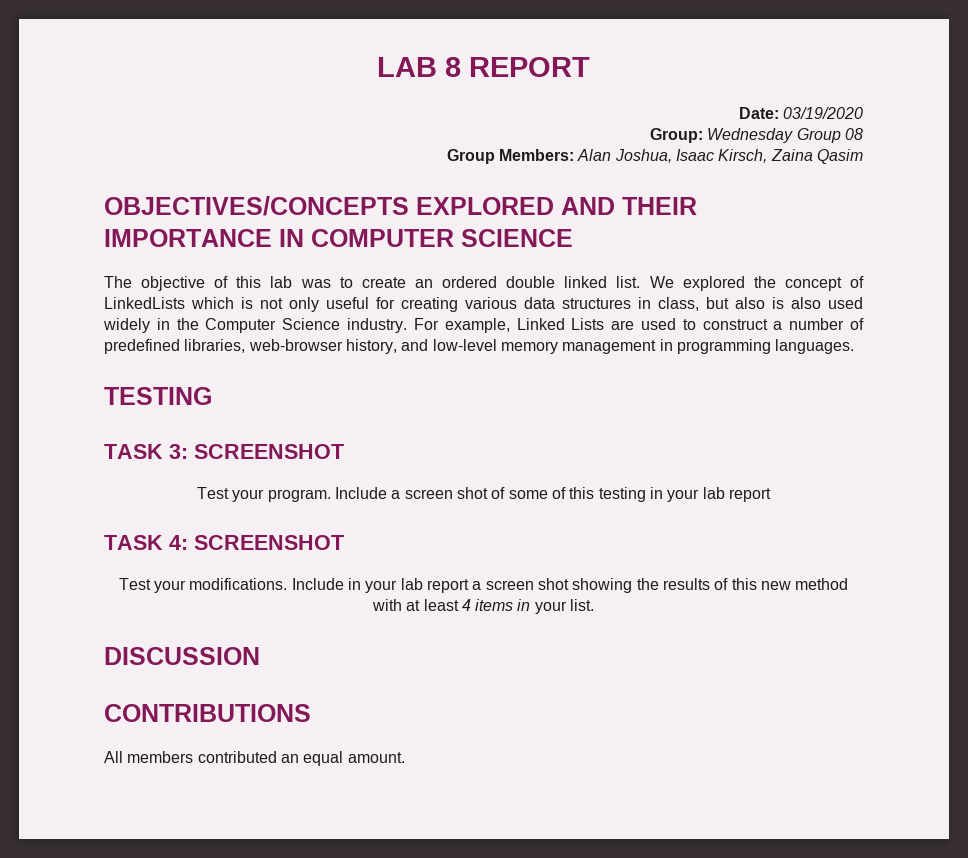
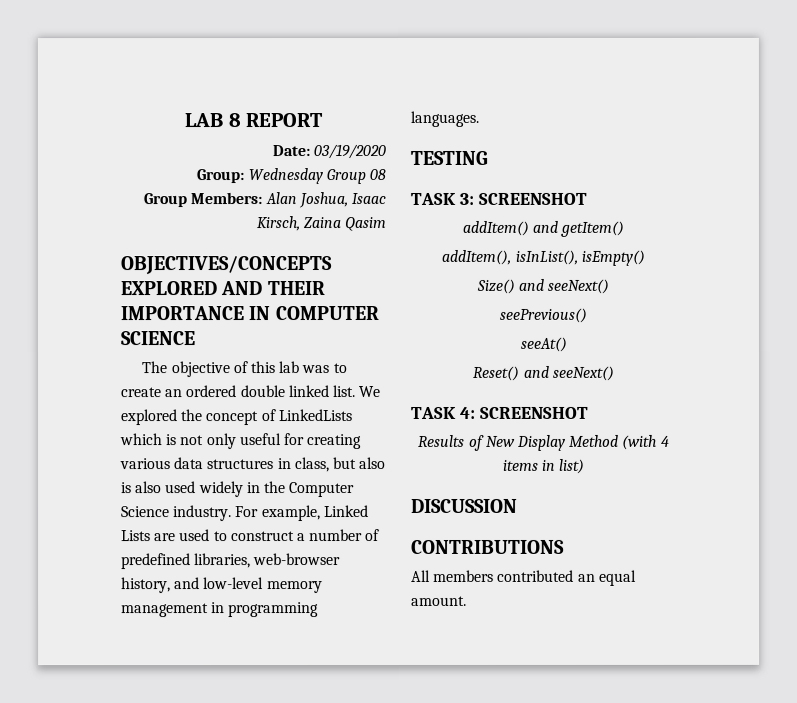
[197,487,771,502] [104,535,344,550] [118,578,849,593] [371,599,459,611] Test your program. Include a screen shot of some of this testing in your lab report // TASK 4: SCREENSHOT // Test your modifications. Include in your lab report a screen shot showing the results of this new method with at least -> [461,220,625,237] [441,249,645,266] [475,278,610,294] [499,307,587,323] [519,336,568,352] [473,365,615,381] [411,406,589,419] [418,434,658,451] addItem() and getItem() // addItem(), isInList(), isEmpty() // Size() and seeNext() // seePrevious() // seeAt() // Reset() and seeNext() // TASK 4: SCREENSHOT // Results of New Display Method (with
[534,599,595,614] your list. -> [559,458,586,474] list)

